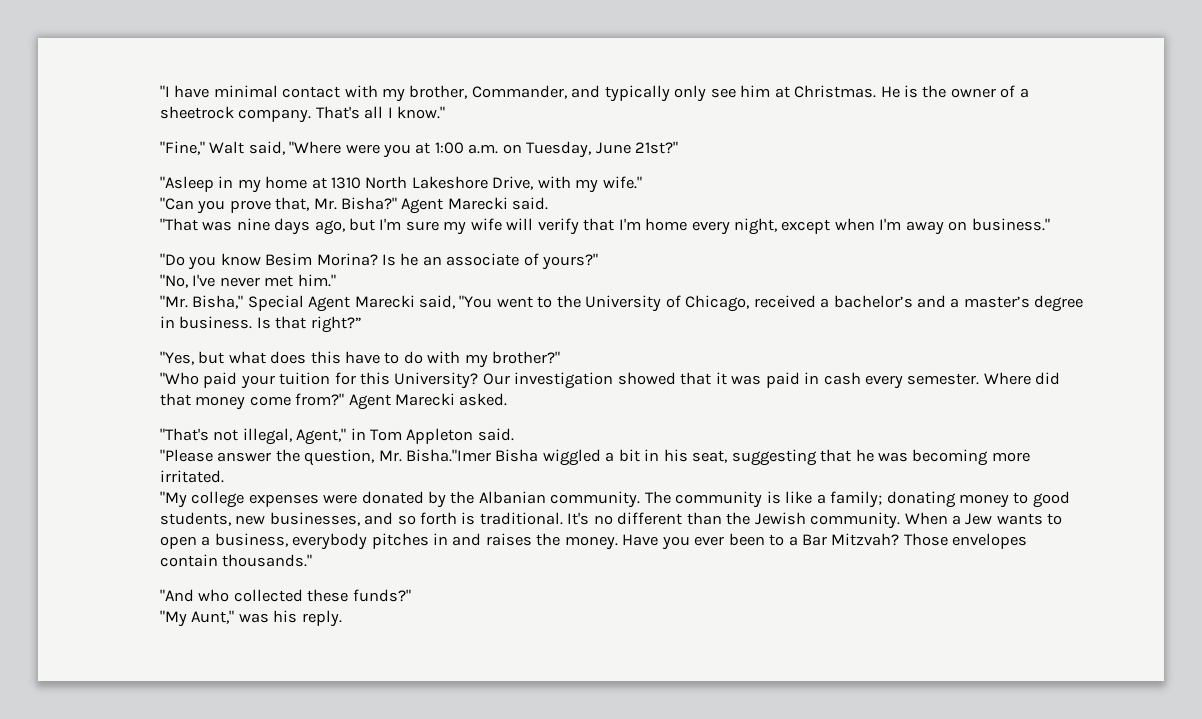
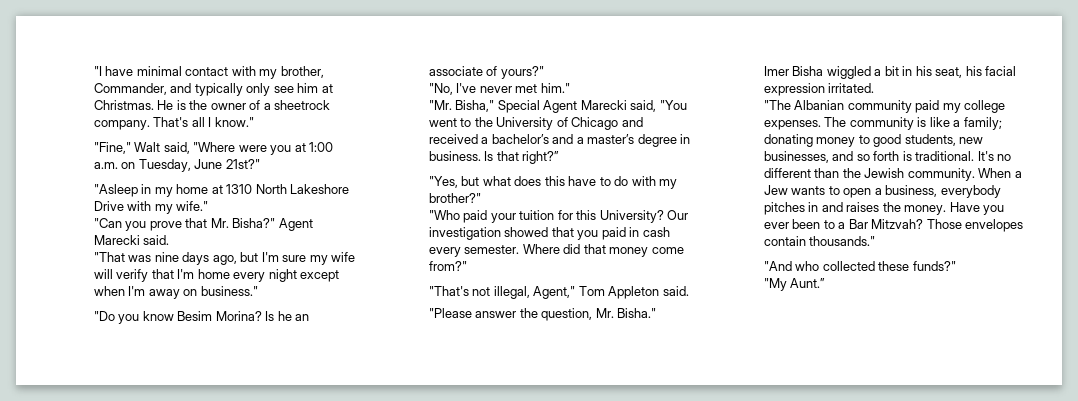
[492,176,534,190] Drive, -> [93,201,124,211] Drive
[275,197,310,211] that, -> [185,218,208,228] that
[733,218,777,235] night, -> [268,269,297,282] night
[685,295,750,312] Chicago, -> [571,117,643,130] Chicago and
[715,372,762,385] it was -> [577,230,599,240] you
[348,393,508,410] Agent Marecki asked. -> (467, 266) none
[350,428,366,440] in -> (576, 292) none
[405,449,491,462] Bisha."Imer -> [617,308,657,318] [763,66,789,76] Bisha." // Imer
[731,449,1030,466] [159,470,224,483] [159,491,641,508] suggesting that he was becoming more irritated. // "My college expenses were donated by the Albanian community. -> [965,66,1017,76] [763,83,875,96] [763,100,1006,113] [763,120,821,130] his facial expression irritated. // "The Albanian community paid my college expenses.
[191,610,342,627] Aunt," was his reply. -> [790,278,826,288] Aunt.”

